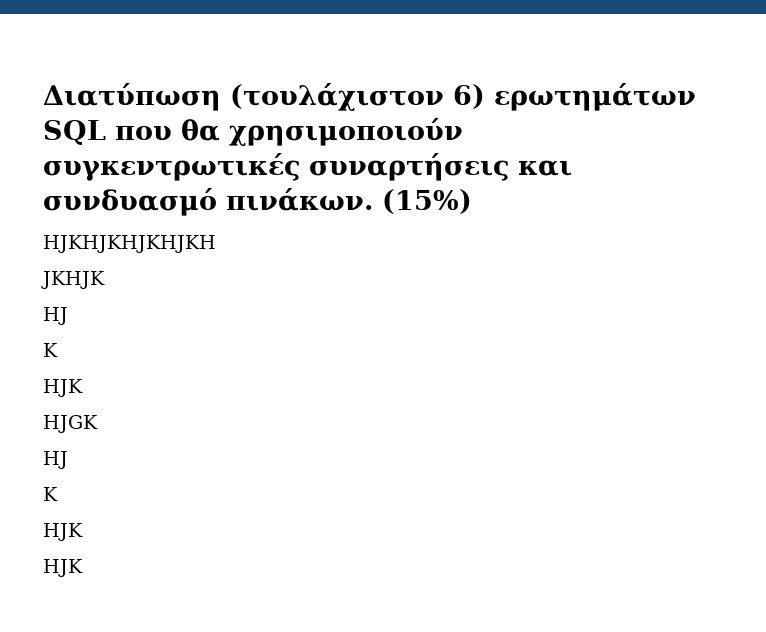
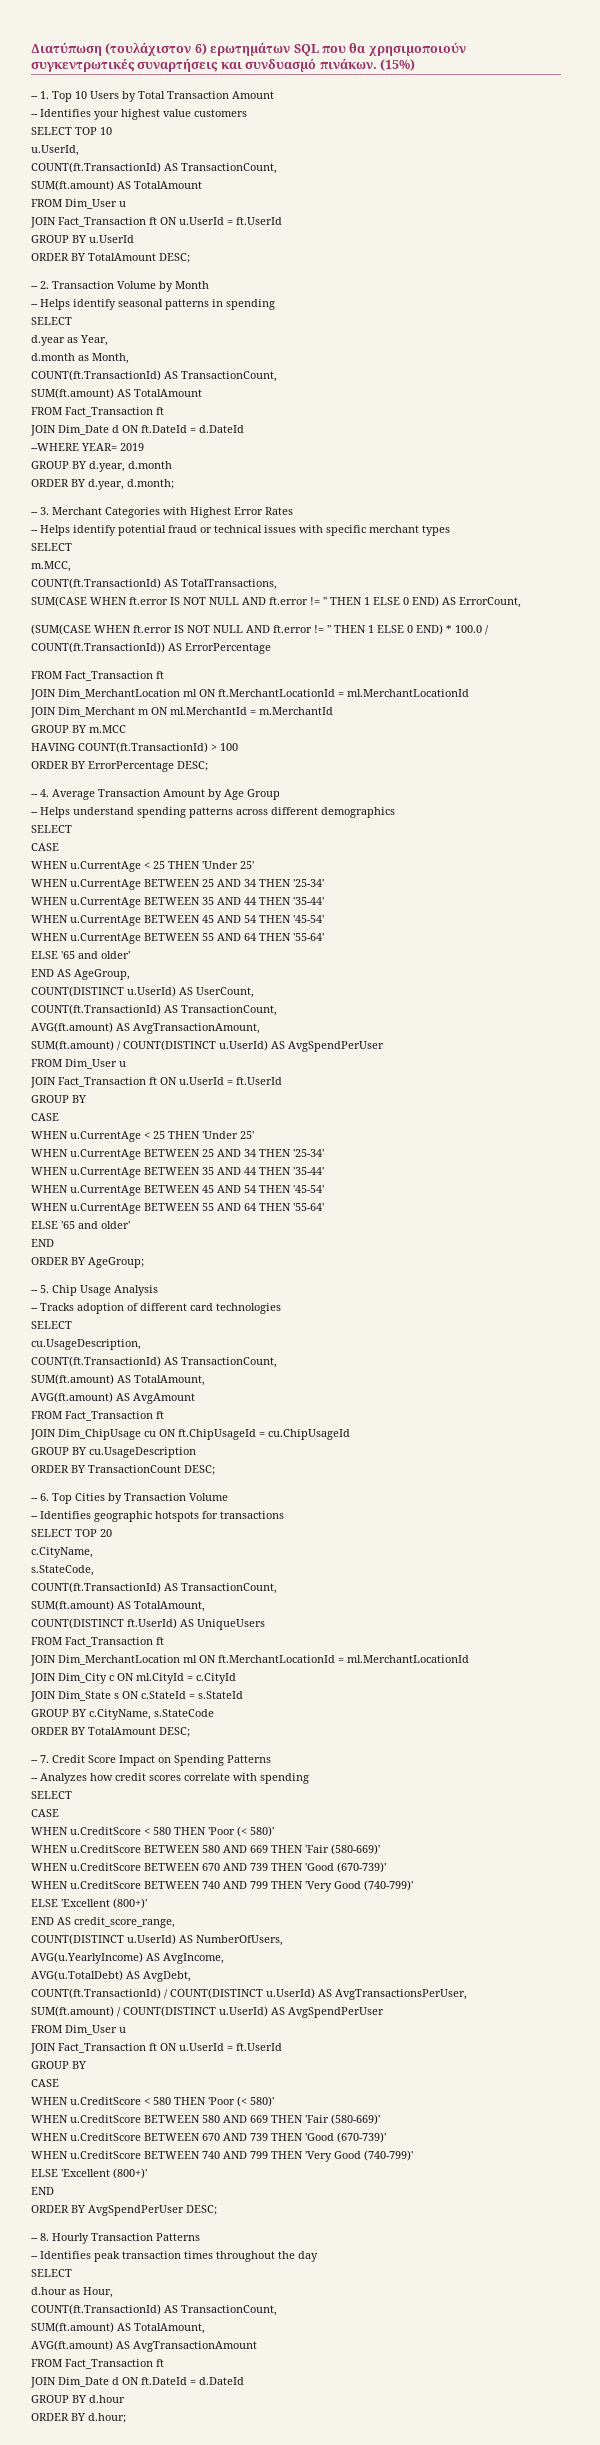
[43,235,216,253] [41,271,105,289] [43,307,68,325] [43,343,58,357] [43,379,83,397] [43,415,98,433] [43,451,68,469] [43,487,58,501] [43,523,83,541] [43,559,83,577] HJKHJKHJKHJKH // JKHJK // HJ // K // HJK // HJGK // HJ // K // HJK // HJK -> [31,91,274,102] [31,109,247,120] [31,127,112,135] [31,145,79,156] [31,162,277,174] [31,180,202,191] [31,199,126,209] [30,217,282,228] [31,235,134,243] [31,253,190,263] [31,281,209,292] [31,299,275,310] [31,317,72,325] [31,335,108,346] [31,353,129,364] [31,370,277,382] [31,388,202,399] [31,407,164,417] [30,425,244,436] [31,443,144,451] [31,461,172,472] [31,479,174,490] [31,507,293,518] [31,525,450,536] [31,543,72,551] [31,561,71,572] [31,578,277,590] [31,596,521,608] [31,624,489,635] [31,642,271,654] [31,671,164,681] [30,689,469,700] [30,707,333,718] [31,725,126,733] [31,742,238,753] [31,761,208,772] [31,789,280,800] [31,807,395,818] [31,825,72,833] [31,843,59,851] [31,861,254,872] [31,879,324,890] [31,897,324,908] [31,915,324,926] [31,933,324,944] [31,951,130,959] [31,969,130,980] [31,986,254,998] [31,1004,277,1016] [31,1022,260,1034] [31,1040,384,1052] [31,1059,126,1069] [30,1077,282,1088] [31,1095,86,1103] [31,1113,59,1121] [31,1131,254,1142] [31,1149,324,1160] [31,1167,324,1178] [31,1185,324,1196] [31,1203,324,1214] [31,1221,130,1229] [31,1239,54,1247] [31,1257,144,1268] [31,1285,158,1296] [31,1303,281,1314] [31,1321,72,1329] [31,1339,141,1350] [31,1356,277,1368] [31,1374,205,1386] [31,1392,195,1404] [31,1411,164,1421] [30,1429,350,1440] [31,1447,196,1458] [31,1465,215,1475] [31,1493,228,1504] [31,1511,284,1522] [31,1529,112,1537] [31,1547,93,1558] [31,1565,94,1576] [31,1582,277,1594] [31,1600,205,1612] [31,1618,265,1630] [31,1637,164,1647] [30,1655,469,1666] [30,1673,236,1684] [30,1691,243,1702] [31,1709,214,1720] [31,1727,190,1737] [31,1755,271,1766] [31,1773,309,1784] [31,1791,72,1799] [31,1809,59,1817] [31,1826,274,1837] [31,1844,380,1855] [31,1862,386,1873] [31,1880,413,1892] [31,1898,147,1909] [31,1917,175,1928] [31,1934,283,1946] [31,1952,224,1964] [31,1970,191,1982] [31,1988,467,2000] [31,2006,384,2018] [31,2025,126,2035] [30,2043,282,2054] [31,2061,86,2069] [31,2079,59,2087] [31,2096,274,2107] [31,2114,380,2125] [31,2132,386,2143] [31,2150,413,2162] [31,2168,147,2179] [31,2187,54,2195] [31,2205,217,2216] [31,2233,200,2244] [31,2251,318,2262] [31,2269,72,2277] [31,2287,113,2298] [31,2304,277,2316] [31,2322,205,2334] [31,2340,257,2352] [31,2359,164,2369] [30,2377,244,2388] [31,2395,125,2403] [31,2413,126,2423] -- 1. Top 10 Users by Total Transaction Amount // -- Identifies your highest value customers // SELECT TOP 10 // u.UserId, // COUNT(ft.TransactionId) AS TransactionCount, // SUM(ft.amount) AS TotalAmount // FROM Dim_User u // JOIN Fact_Transaction ft ON u.UserId = ft.UserId // GROUP BY u.UserId // ORDER BY TotalAmount DESC; // -- 2. Transaction Volume by Month // -- Helps identify seasonal patterns in spending // SELECT // d.year as Year, // d.month as Month, // COUNT(ft.TransactionId) AS TransactionCount, // SUM(ft.amount) AS TotalAmount // FROM Fact_Transaction ft // JOIN Dim_Date d ON ft.DateId = d.DateId // --WHERE YEAR= 2019 // GROUP BY d.year, d.month // ORDER BY d.year, d.month; // -- 3. Merchant Categories with Highest Error Rates // -- Helps identify potential fraud or technical issues with specific merchant types // SELECT // m.MCC, // COUNT(ft.TransactionId) AS TotalTransactions, // SUM(CASE WHEN ft.error IS NOT NULL AND ft.error != '' THEN 1 ELSE 0 END) AS ErrorCount, // (SUM(CASE WHEN ft.error IS NOT NULL AND ft.error != '' THEN 1 ELSE 0 END) * 100.0 / COUNT(ft.TransactionId)) AS ErrorPercentage // FROM Fact_Transaction ft // JOIN Dim_MerchantLocation ml ON ft.MerchantLocationId = ml.MerchantLocationId // JOIN Dim_Merchant m ON ml.MerchantId = m.MerchantId // GROUP BY m.MCC // HAVING COUNT(ft.TransactionId) > 100 // ORDER BY ErrorPercentage DESC; // -- 4. Average Transaction Amount by Age Group // -- Helps understand spending patterns across different demographics // SELECT // CASE // WHEN u.CurrentAge < 25 THEN 'Under 25' // WHEN u.CurrentAge BETWEEN 25 AND 34 THEN '25-34' // WHEN u.CurrentAge BETWEEN 35 AND 44 THEN '35-44' // WHEN u.CurrentAge BETWEEN 45 AND 54 THEN '45-54' // WHEN u.CurrentAge BETWEEN 55 AND 64 THEN '55-64' // ELSE '65 and older' // END AS AgeGroup, // COUNT(DISTINCT u.UserId) AS UserCount, // COUNT(ft.TransactionId) AS TransactionCount, // AVG(ft.amount) AS AvgTransactionAmount, // SUM(ft.amount) / COUNT(DISTINCT u.UserId) AS AvgSpendPerUser // FROM Dim_User u // JOIN Fact_Transaction ft ON u.UserId = ft.UserId // GROUP BY // CASE // WHEN u.CurrentAge < 25 THEN 'Under 25' // WHEN u.CurrentAge BETWEEN 25 AND 34 THEN '25-34' // WHEN u.CurrentAge BETWEEN 35 AND 44 THEN '35-44' // WHEN u.CurrentAge BETWEEN 45 AND 54 THEN '45-54' // WHEN u.CurrentAge BETWEEN 55 AND 64 THEN '55-64' // ELSE '65 and older' // END // ORDER BY AgeGroup; // -- 5. Chip Usage Analysis // -- Tracks adoption of different card technologies // SELECT // cu.UsageDescription, // COUNT(ft.TransactionId) AS TransactionCount, // SUM(ft.amount) AS TotalAmount, // AVG(ft.amount) AS AvgAmount // FROM Fact_Transaction ft // JOIN Dim_ChipUsage cu ON ft.ChipUsageId = cu.ChipUsageId // GROUP BY cu.UsageDescription // ORDER BY TransactionCount DESC; // -- 6. Top Cities by Transaction Volume // -- Identifies geographic hotspots for transactions // SELECT TOP 20 // c.CityName, // s.StateCode, // COUNT(ft.TransactionId) AS TransactionCount, // SUM(ft.amount) AS TotalAmount, // COUNT(DISTINCT ft.UserId) AS UniqueUsers // FROM Fact_Transaction ft // JOIN Dim_MerchantLocation ml ON ft.MerchantLocationId = ml.MerchantLocationId // JOIN Dim_City c ON ml.CityId = c.CityId // JOIN Dim_State s ON c.StateId = s.StateId // GROUP BY c.CityName, s.StateCode // ORDER BY TotalAmount DESC; // -- 7. Credit Score Impact on Spending Patterns // -- Analyzes how credit scores correlate with spending // SELECT // CASE // WHEN u.CreditScore < 580 THEN 'Poor (< 580)' // WHEN u.CreditScore BETWEEN 580 AND 669 THEN 'Fair (580-669)' // WHEN u.CreditScore BETWEEN 670 AND 739 THEN 'Good (670-739)' // WHEN u.CreditScore BETWEEN 740 AND 799 THEN 'Very Good (740-799)' // ELSE 'Excellent (800+)' // END AS credit_score_range, // COUNT(DISTINCT u.UserId) AS NumberOfUsers, // AVG(u.YearlyIncome) AS AvgIncome, // AVG(u.TotalDebt) AS AvgDebt, // COUNT(ft.TransactionId) / COUNT(DISTINCT u.UserId) AS AvgTransactionsPerUser, // SUM(ft.amount) / COUNT(DISTINCT u.UserId) AS AvgSpendPerUser // FROM Dim_User u // JOIN Fact_Transaction ft ON u.UserId = ft.UserId // GROUP BY // CASE // WHEN u.CreditScore < 580 THEN 'Poor (< 580)' // WHEN u.CreditScore BETWEEN 580 AND 669 THEN 'Fair (580-669)' // WHEN u.CreditScore BETWEEN 670 AND 739 THEN 'Good (670-739)' // WHEN u.CreditScore BETWEEN 740 AND 799 THEN 'Very Good (740-799)' // ELSE 'Excellent (800+)' // END // ORDER BY AvgSpendPerUser DESC; // -- 8. Hourly Transaction Patterns // -- Identifies peak transaction times throughout the day // SELECT // d.hour as Hour, // COUNT(ft.TransactionId) AS TransactionCount, // SUM(ft.amount) AS TotalAmount, // AVG(ft.amount) AS AvgTransactionAmount // FROM Fact_Transaction ft // JOIN Dim_Date d ON ft.DateId = d.DateId // GROUP BY d.hour // ORDER BY d.hour;

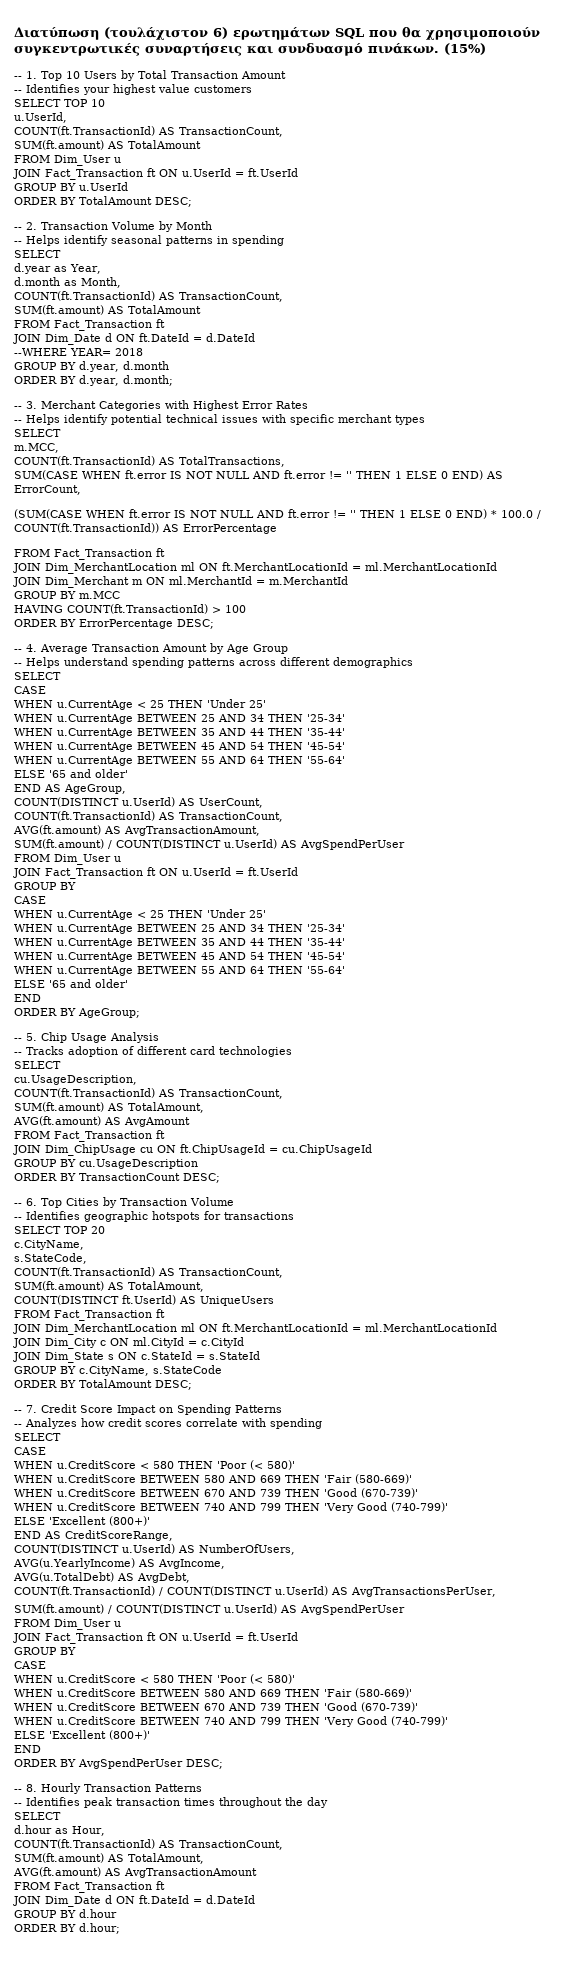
[120,443,144,451] 2019 -> [115,348,143,356] 2018
[168,525,212,533] fraud or -> (162, 419) none
[74,1917,175,1928] credit_score_range, -> [65,1530,173,1541] CreditScoreRange,

